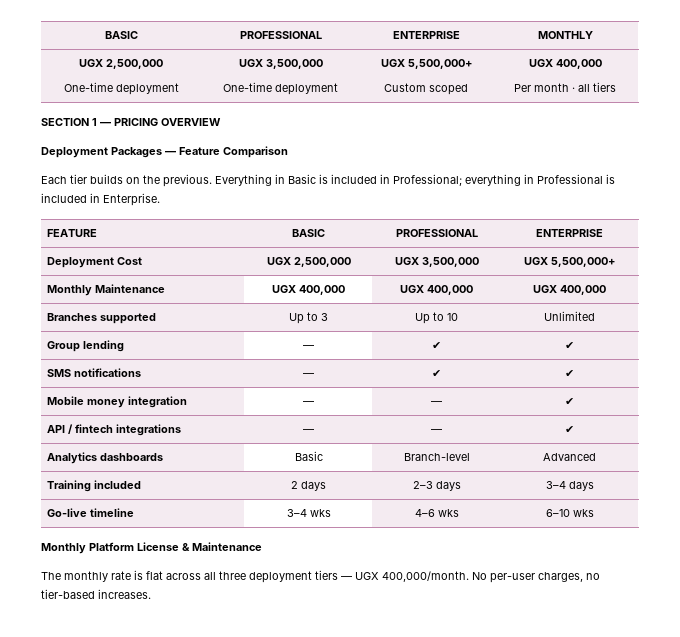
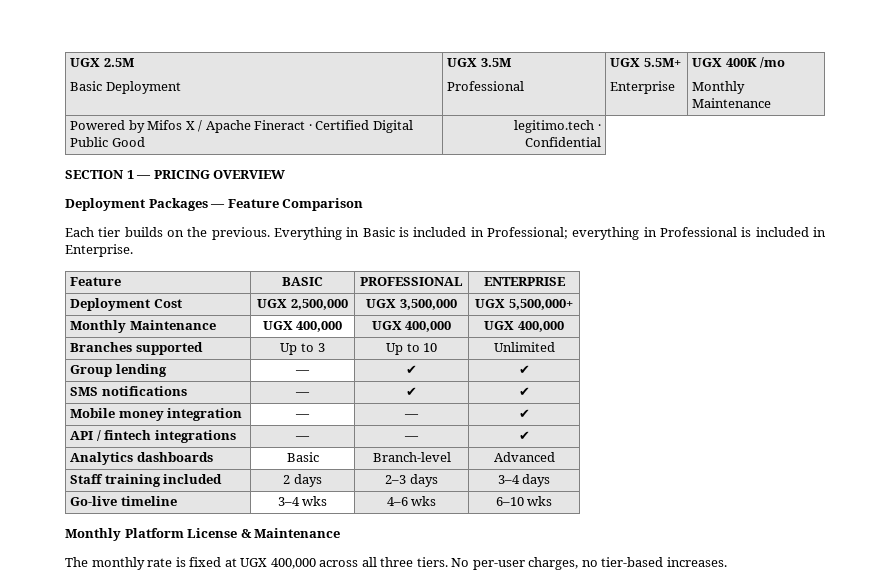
[104,31,138,39] [239,31,322,39] [392,31,460,39] [537,31,593,39] [79,59,163,69] [63,82,179,95] [238,59,323,69] [223,82,338,95] [380,59,472,69] [384,83,468,95] [528,59,602,69] [514,82,616,92] BASIC | PROFESSIONAL | ENTERPRISE | MONTHLY // UGX 2,500,000 // One-time deployment | UGX 3,500,000 // One-time deployment | UGX 5,500,000+ // Custom scoped | UGX 400,000 // Per month · all tiers -> [70,58,135,67] [70,81,181,94] [447,58,512,67] [447,81,525,91] [610,58,681,67] [610,81,676,94] [692,57,786,68] [692,81,746,94] [692,98,772,108] [70,120,413,133] [70,137,145,147] [514,120,601,133] [524,137,601,147] UGX 2.5M // Basic Deployment | UGX 3.5M // Professional | UGX 5.5M+ // Enterprise | UGX 400K /mo // Monthly Maintenance // Powered by Mifos X / Apache Fineract · Certified Digital Public Good | legitimo.tech · Confidential
[46,229,97,237] FEATURE -> [70,277,122,286] Feature
[46,480,91,492] Training -> [70,474,161,487] Staff training
[146,570,469,583] flat across all three deployment tiers — UGX 400,000/month. -> [189,557,448,569] fixed at UGX 400,000 across all three tiers.

